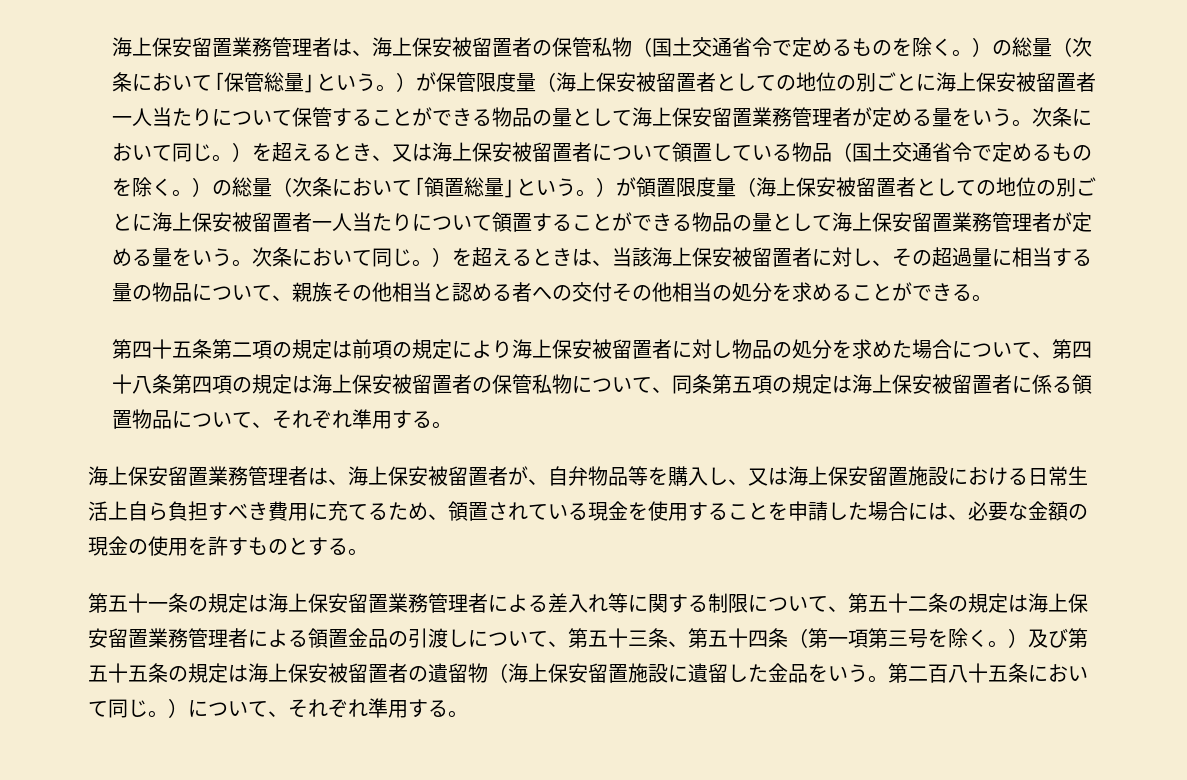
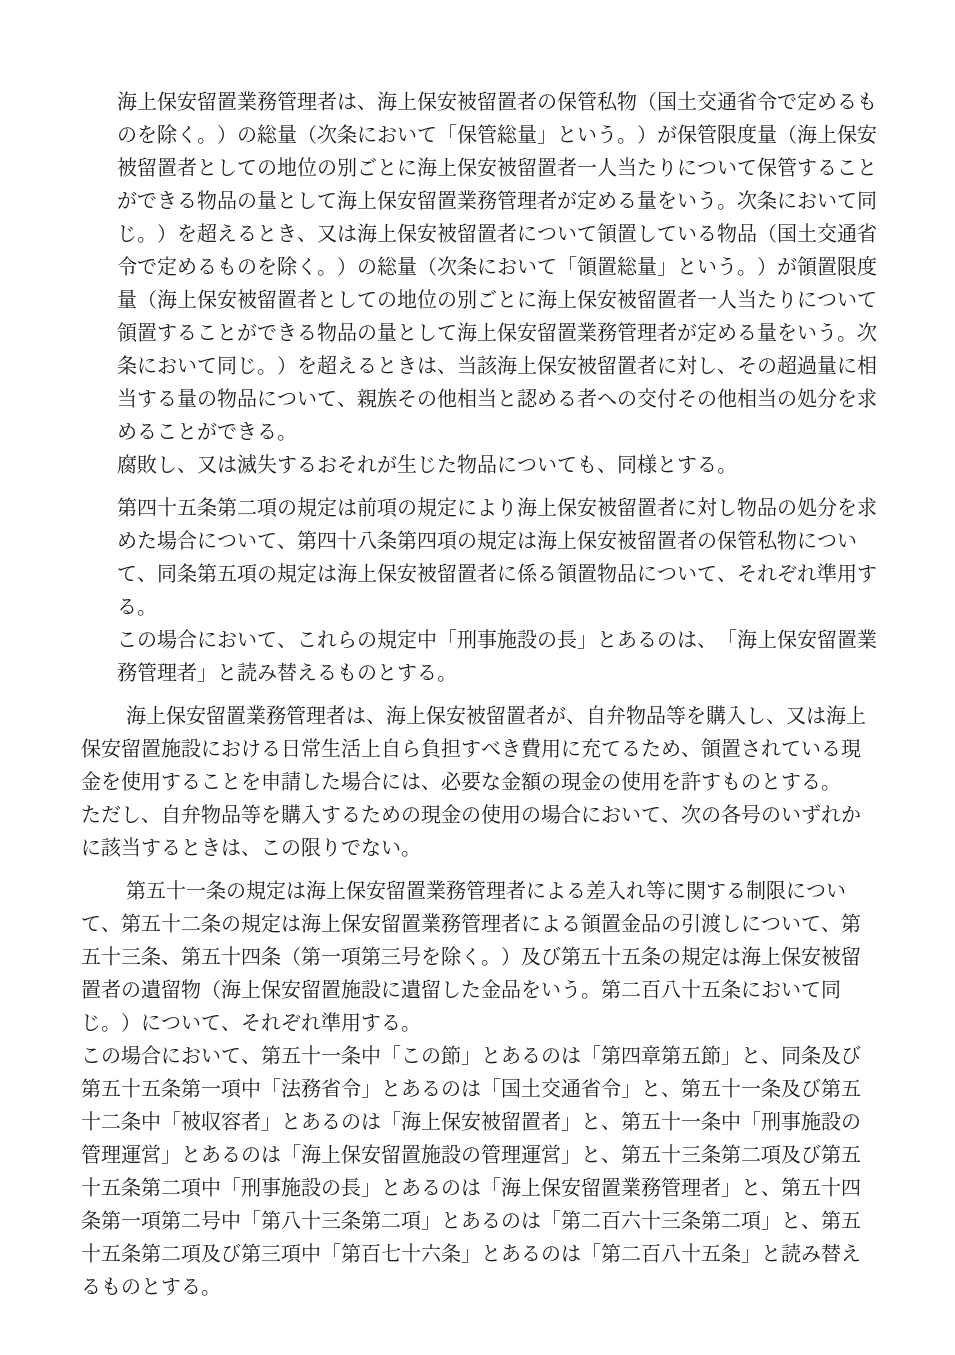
(992, 298) none -> [117,454,738,474] // 腐敗し、又は滅失するおそれが生じた物品についても、同様とする。
(452, 425) none -> [117,629,878,650] [117,662,458,682] // この場合において、これらの規定中「刑事施設の長」とあるのは、「海上保安留置業務管理者」と読み替えるものとする。
(368, 552) none -> [81,804,861,824] [81,837,421,858] // ただし、自弁物品等を購入するための現金の使用の場合において、次の各号のいずれかに該当するときは、この限りでない。
(468, 714) none -> [81,1045,861,1065] [81,1078,861,1099] [81,1111,861,1132] [81,1144,861,1165] [81,1177,861,1198] [81,1210,861,1231] [81,1243,861,1264] [81,1277,221,1296] // この場合において、第五十一条中「この節」とあるのは「第四章第五節」と、同条及び第五十五条第一項中「法務省令」とあるのは「国土交通省令」と、第五十一条及び第五十二条中「被収容者」とあるのは「海上保安被留置者」と、第五十一条中「刑事施設の管理運営」とあるのは「海上保安留置施設の管理運営」と、第五十三条第二項及び第五十五条第二項中「刑事施設の長」とあるのは「海上保安留置業務管理者」と、第五十四条第一項第二号中「第八十三条第二項」とあるのは「第二百六十三条第二項」と、第五十五条第二項及び第三項中「第百七十六条」とあるのは「第二百八十五条」と読み替えるものとする。

